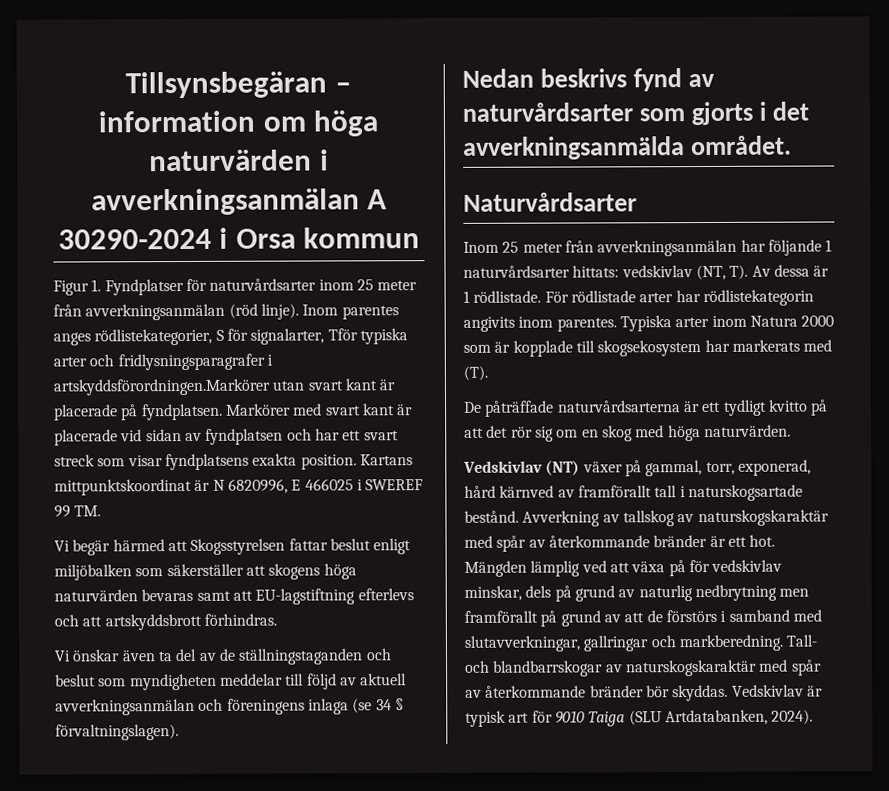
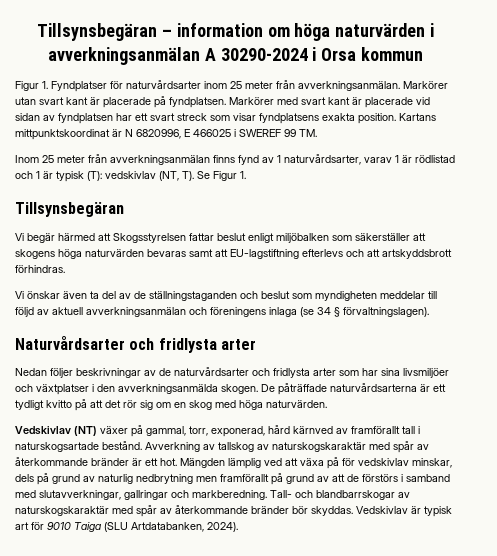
[85,303,399,321] [53,328,408,346] [53,353,273,371] [53,378,270,396] avverkningsanmälan (röd linje). Inom parentes anges rödlistekategorier, S för signalarter, Tför typiska arter och fridlysningsparagrafer i artskyddsförordningen.Markörer -> [298,81,448,91] avverkningsanmälan. Markörer
[286,428,312,441] och -> (113, 118) none
(102, 511) none -> [15,154,455,165] [15,171,246,182] [15,202,124,217] // Inom 25 meter från avverkningsanmälan finns fynd av 1 naturvårdsarter, varav 1 är rödlistad och 1 är typisk (T): vedskivlav (NT, T). Se Figur 1. // Tillsynsbegäran
[462,68,716,92] [462,101,810,126] [463,135,793,160] [463,192,637,212] [463,239,833,257] [463,264,830,281] [463,289,814,307] [463,315,835,332] [463,339,833,357] [463,365,488,381] Nedan beskrivs fynd av naturvårdsarter som gjorts i det avverkningsanmälda området. // Naturvårdsarter // Inom 25 meter från avverkningsanmälan har följande 1 naturvårdsarter hittats: vedskivlav (NT, T). Av dessa är 1 rödlistade. För rödlistade arter har rödlistekategorin angivits inom parentes. Typiska arter inom Natura 2000 som är kopplade till skogsekosystem har markerats med (T). // -> [15,336,256,353] [15,367,449,378] [15,384,258,395] Naturvårdsarter och fridlysta arter // Nedan följer beskrivningar av de naturvårdsarter och fridlysta arter som har sina livsmiljöer och växtplatser i den avverkningsanmälda skogen.

